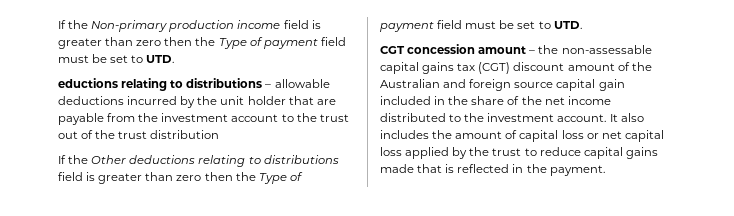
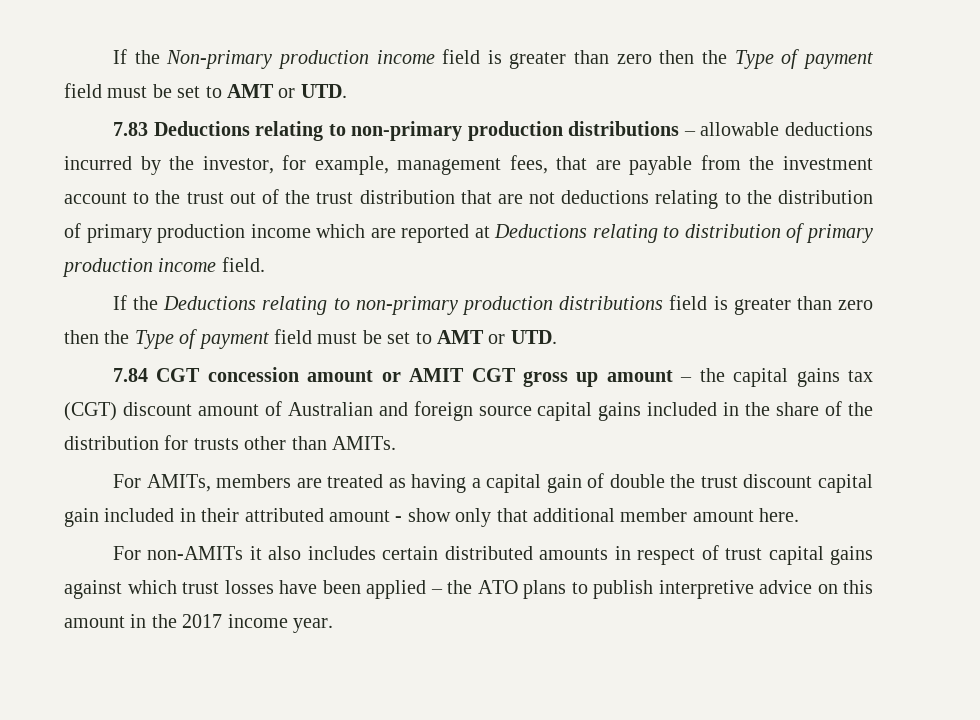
[146,55,175,63] [58,78,184,91] UTD. // eductions relating to -> [227,84,347,98] [112,121,563,141] AMT or UTD. // 7.83 Deductions relating to non-primary production
[220,96,286,105] unit holder -> [202,155,548,175] investor, for example, management fees,
[58,155,261,167] // If the Other deductions relating to -> [460,190,873,209] [64,223,874,243] [62,257,265,277] [112,295,553,315] that are not deductions relating to the distribution of primary production income which are reported at Deductions relating to distribution of primary production income field. // If the Deductions relating to non-primary production
[553,21,582,29] UTD. // -> [436,330,557,344] [112,368,148,382] AMT or UTD. // 7.84
[529,45,652,54] – the non-assessable -> [381,368,725,387] or AMIT CGT gross up amount – the
[631,62,652,71] the -> (282, 408) none
[598,79,625,91] gain -> [598,402,642,421] gains
[544,96,611,105] [380,113,644,122] [380,130,664,142] [380,147,658,159] [380,164,605,176] net income distributed to the investment account. It also includes the amount of capital loss or net capital loss applied by the trust to reduce capital gains made that is reflected in the payment. -> [64,435,396,450] [112,473,874,493] [64,508,800,527] [112,545,874,565] [64,580,873,599] [64,614,333,633] distribution for trusts other than AMITs. // For AMITs, members are treated as having a capital gain of double the trust discount capital gain included in their attributed amount - show only that additional member amount here. // For non-AMITs it also includes certain distributed amounts in respect of trust capital gains against which trust losses have been applied – the ATO plans to publish interpretive advice on this amount in the 2017 income year.

